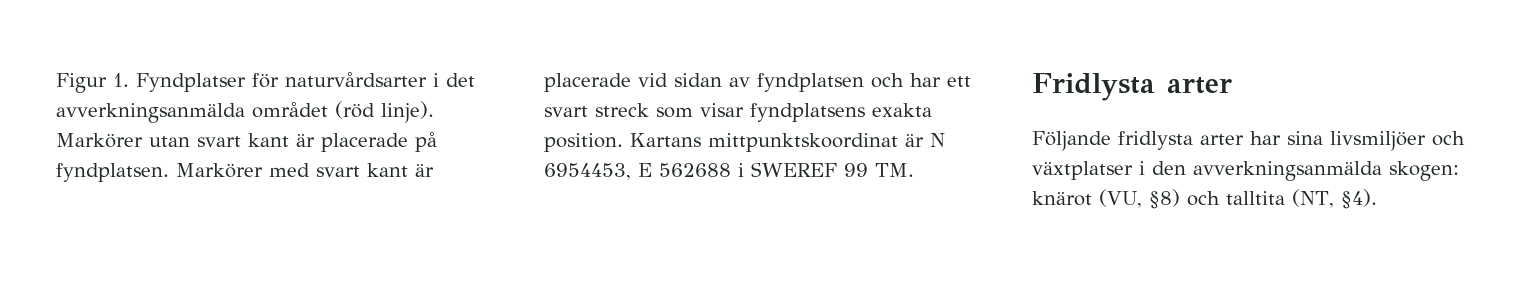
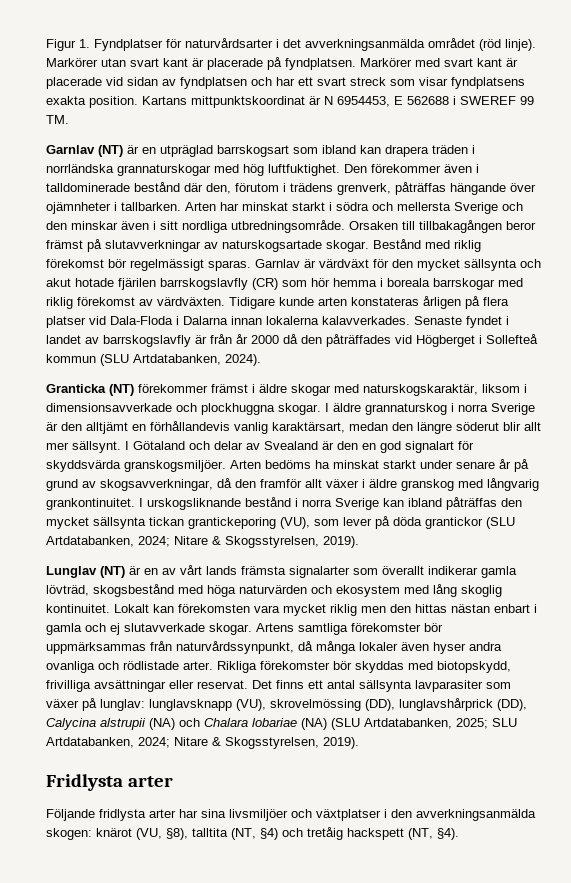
(914, 170) none -> [46,145,475,157] [46,164,479,176] [46,182,536,195] [46,202,523,214] [46,220,536,233] [46,239,481,252] [46,259,541,271] [46,278,523,290] [46,296,509,309] [46,316,509,328] [46,334,538,347] [46,354,261,366] [46,384,527,396] [46,403,535,415] [46,421,541,434] [46,441,474,453] [46,459,529,472] [46,478,539,491] [46,497,522,510] [46,516,515,529] [46,536,359,548] [46,565,517,578] [46,584,502,597] [46,604,537,616] [46,623,443,635] [46,641,502,654] [46,661,511,673] [46,680,511,692] [46,698,527,711] [46,718,517,730] [46,737,359,749] // Garnlav (NT) är en utpräglad barrskogsart som ibland kan drapera träden i norrländska grannaturskogar med hög luftfuktighet. Den förekommer även i talldominerade bestånd där den, förutom i trädens grenverk, påträffas hängande över ojämnheter i tallbarken. Arten har minskat starkt i södra och mellersta Sverige och den minskar även i sitt nordliga utbredningsområde. Orsaken till tillbakagången beror främst på slutavverkningar av naturskogsartade skogar. Bestånd med riklig förekomst bör regelmässigt sparas. Garnlav är värdväxt för den mycket sällsynta och akut hotade fjärilen barrskogslavfly (CR) som hör hemma i boreala barrskogar med riklig förekomst av värdväxten. Tidigare kunde arten konstateras årligen på flera platser vid Dala-Floda i Dalarna innan lokalerna kalavverkades. Senaste fyndet i landet av barrskogslavfly är från år 2000 då den påträffades vid Högberget i Sollefteå kommun (SLU Artdatabanken, 2024). // Granticka (NT) förekommer främst i äldre skogar med naturskogskaraktär, liksom i dimensionsavverkade och plockhuggna skogar. I äldre grannaturskog i norra Sverige är den alltjämt en förhållandevis vanlig karaktärsart, medan den längre söderut blir allt mer sällsynt. I Götaland och delar av Svealand är den en god signalart för skyddsvärda granskogsmiljöer. Arten bedöms ha minskat starkt under senare år på grund av skogsavverkningar, då den framför allt växer i äldre granskog med långvarig grankontinuitet. I urskogsliknande bestånd i norra Sverige kan ibland påträffas den mycket sällsynta tickan grantickeporing (VU), som lever på döda grantickor (SLU Artdatabanken, 2024; Nitare & Skogsstyrelsen, 2019). // Lunglav (NT) är en av vårt lands främsta signalarter som överallt indikerar gamla lövträd, skogsbestånd med höga naturvärden och ekosystem med lång skoglig kontinuitet. Lokalt kan förekomsten vara mycket riklig men den hittas nästan enbart i gamla och ej slutavverkade skogar. Artens samtliga förekomster bör uppmärksammas från naturvårdssynpunkt, då många lokaler även hyser andra ovanliga och rödlistade arter. Rikliga förekomster bör skyddas med biotopskydd, frivilliga avsättningar eller reservat. Det finns ett antal sällsynta lavparasiter som växer på lunglav: lunglavsknapp (VU), skrovelmössing (DD), lunglavshårprick (DD), Calycina alstrupii (NA) och Chalara lobariae (NA) (SLU Artdatabanken, 2025; SLU Artdatabanken, 2024; Nitare & Skogsstyrelsen, 2019).
[1149,189,1285,209] §8) och talltita -> [166,827,404,840] §8), talltita (NT, §4) och tretåig hackspett

